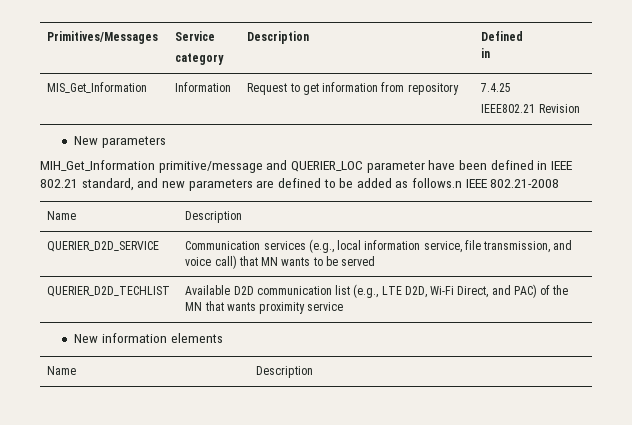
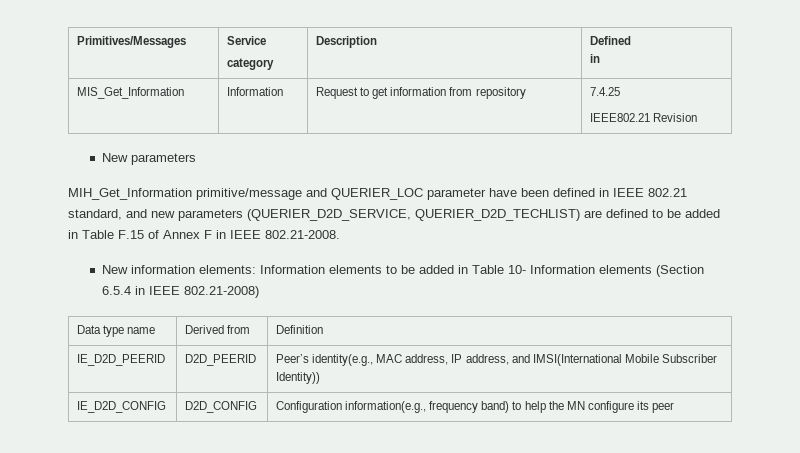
(253, 185) none -> [247,209,580,221] (QUERIER_D2D_SERVICE, QUERIER_D2D_TECHLIST)
[395,178,560,188] [47,211,77,220] [185,211,243,223] [47,241,160,252] [185,239,573,253] [185,255,376,269] [47,286,171,297] [185,284,569,298] [185,301,344,314] as follows.n IEEE 802.21-2008 // Name | Description // QUERIER_D2D_SERVICE | Communication services (e.g., local information service, file transmission, and voice call) that MN wants to be served // QUERIER_D2D_TECHLIST | Available D2D communication list (e.g., LTE D2D, Wi-Fi Direct, and PAC) of the MN that wants proximity service -> [68,230,340,239] in Table F.15 of Annex F in IEEE 802.21-2008.
[170,333,223,343] [47,366,77,375] [256,366,314,378] elements // Name | Description -> [198,265,704,277] [101,286,259,298] [77,325,156,337] [185,325,251,334] [276,325,324,334] [77,354,166,366] [185,354,257,366] [276,354,717,366] [276,372,321,384] [77,401,167,413] [185,401,258,413] [276,401,675,413] elements: Information elements to be added in Table 10- Information elements (Section 6.5.4 in IEEE 802.21-2008) // Data type name | Derived from | Definition // IE_D2D_PEERID | D2D_PEERID | Peer’s identity(e.g., MAC address, IP address, and IMSI(International Mobile Subscriber Identity)) // IE_D2D_CONFIG | D2D_CONFIG | Configuration information(e.g., frequency band) to help the MN configure its peer

